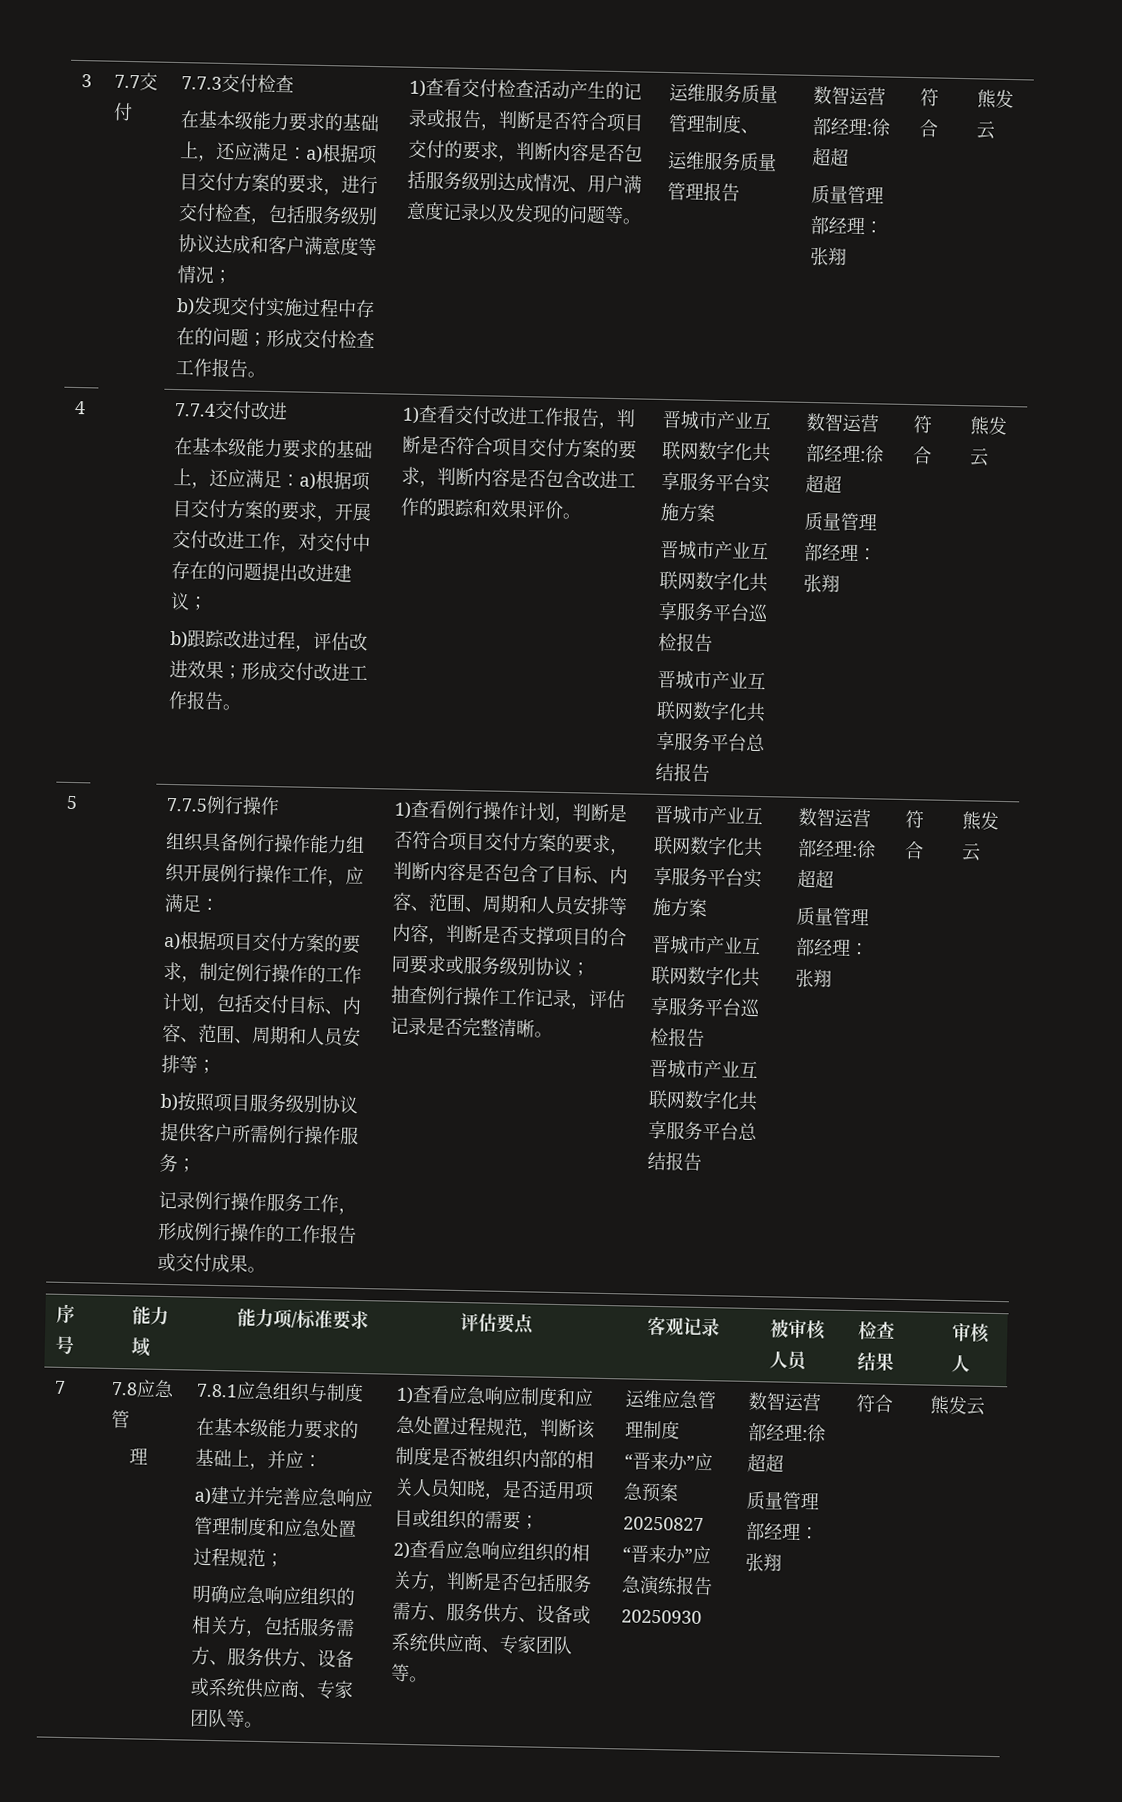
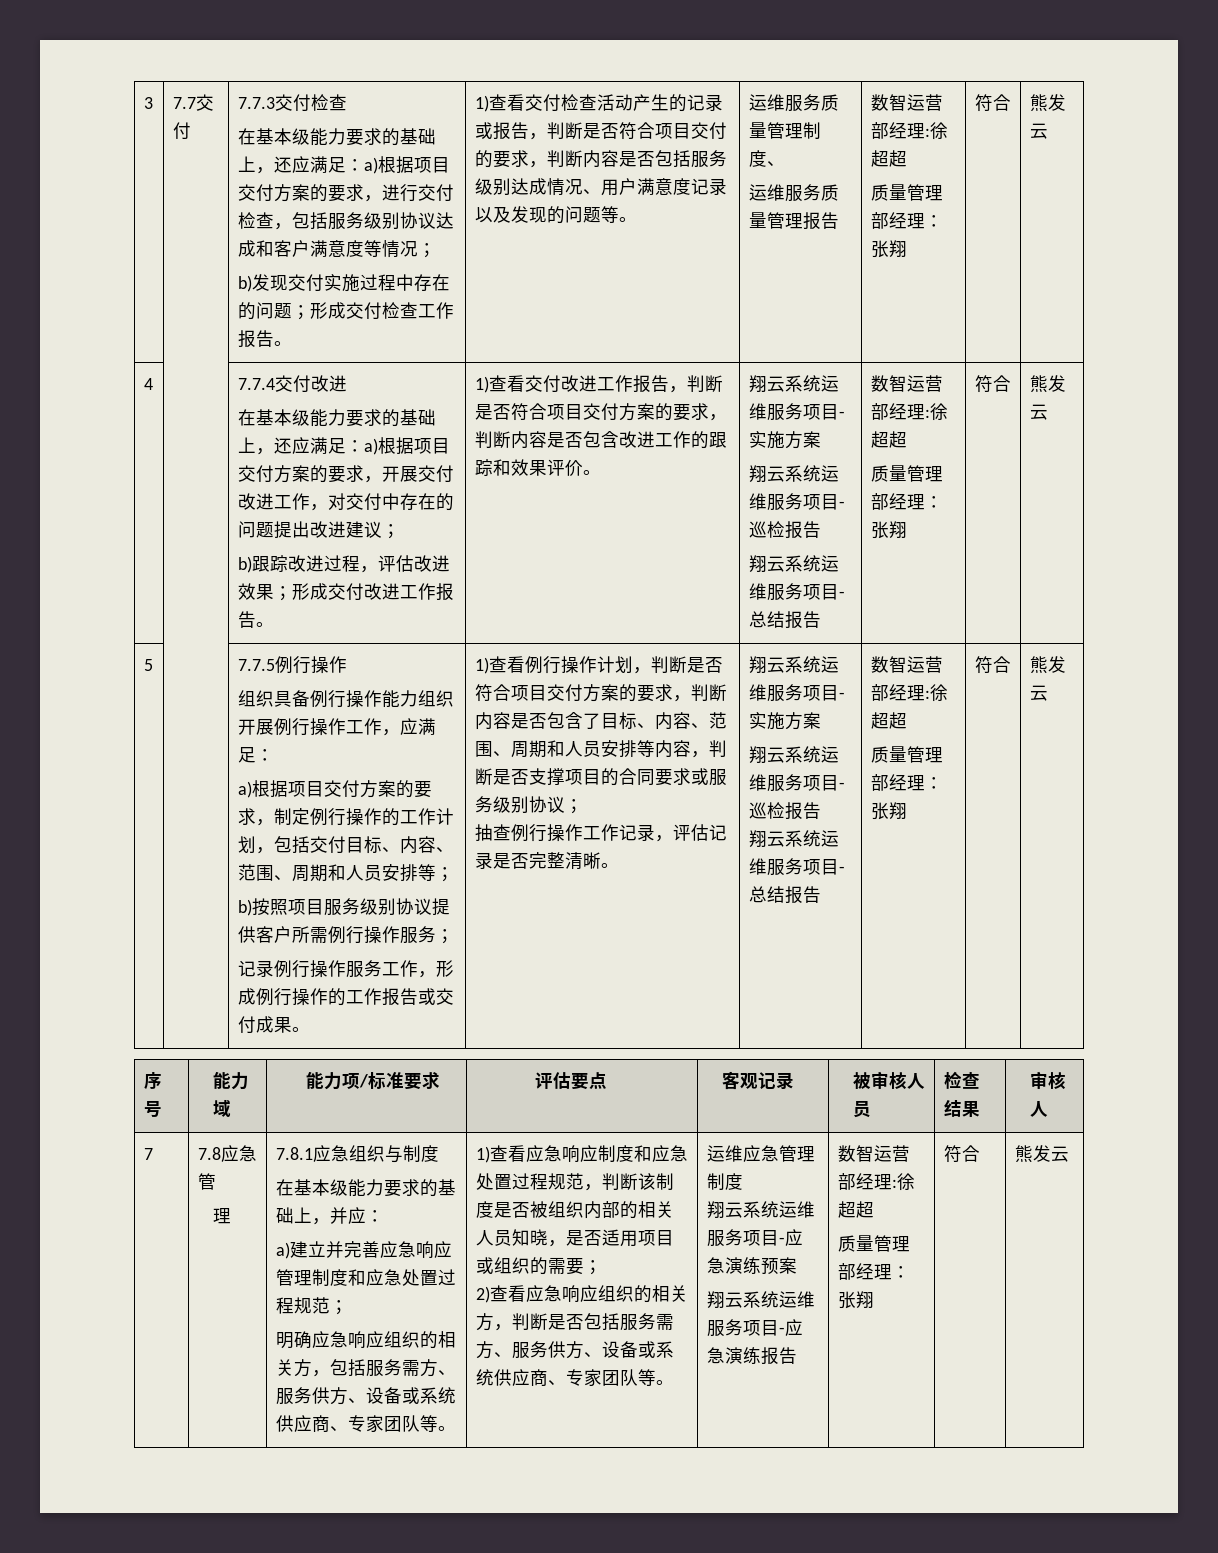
[662,409,773,430] [662,440,772,463] [661,471,771,494] [660,502,717,523] [660,539,770,560] [659,570,769,593] [658,601,770,623] [658,632,714,653] [657,669,767,690] [656,700,767,723] [656,731,748,752] 晋城市产业互联网数字化共享服务平台实施方案 // 晋城市产业互联网数字化共享服务平台巡检报告 // 晋城市产业互联网数字化共享服务平台 -> [748,375,839,393] [748,403,845,421] [748,431,821,449] [748,465,839,483] [748,493,845,511] [748,521,821,539] [748,555,839,573] [748,583,845,601] 翔云系统运维服务项目-实施方案 // 翔云系统运维服务项目-巡检报告 // 翔云系统运维服务项目-
[654,804,764,825] [653,835,764,858] [653,866,763,889] [652,897,709,917] [651,934,762,955] [651,965,761,988] [650,996,762,1018] [650,1027,706,1047] [649,1058,759,1079] [648,1089,759,1112] [648,1120,740,1141] 晋城市产业互联网数字化共享服务平台实施方案 // 晋城市产业互联网数字化共享服务平台巡检报告 // 晋城市产业互联网数字化共享服务平台 -> [748,656,839,674] [748,684,845,702] [748,712,821,730] [748,746,839,764] [748,774,845,792] [748,802,821,820] [748,830,839,848] [748,858,845,876] 翔云系统运维服务项目-实施方案 // 翔云系统运维服务项目-巡检报告 // 翔云系统运维服务项目-
[624,1451,714,1472] [623,1482,680,1503] [623,1516,705,1532] [622,1544,694,1564] “晋来办”应急预案20250827 // “晋来办” -> [706,1201,815,1219] [706,1229,803,1247] [706,1257,797,1275] [706,1291,815,1309] [706,1319,785,1337] 翔云系统运维服务项目-应急演练预案 // 翔云系统运维服务项目-
[621,1609,703,1625] 20250930 -> (797, 1355) none

